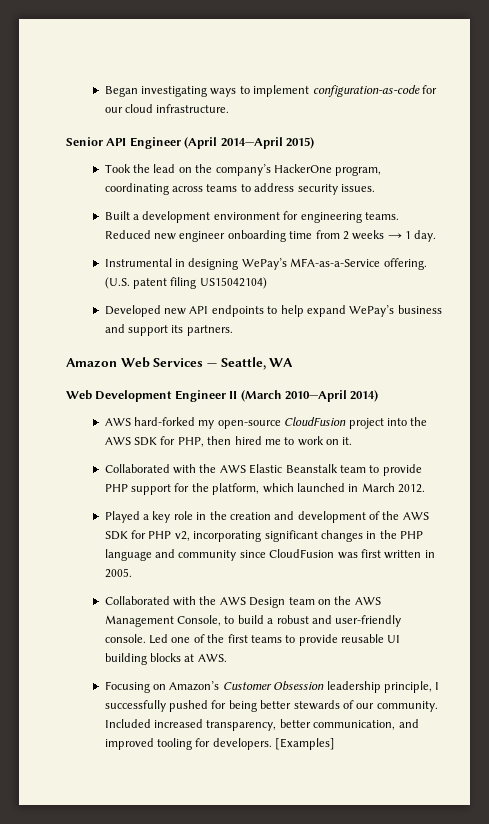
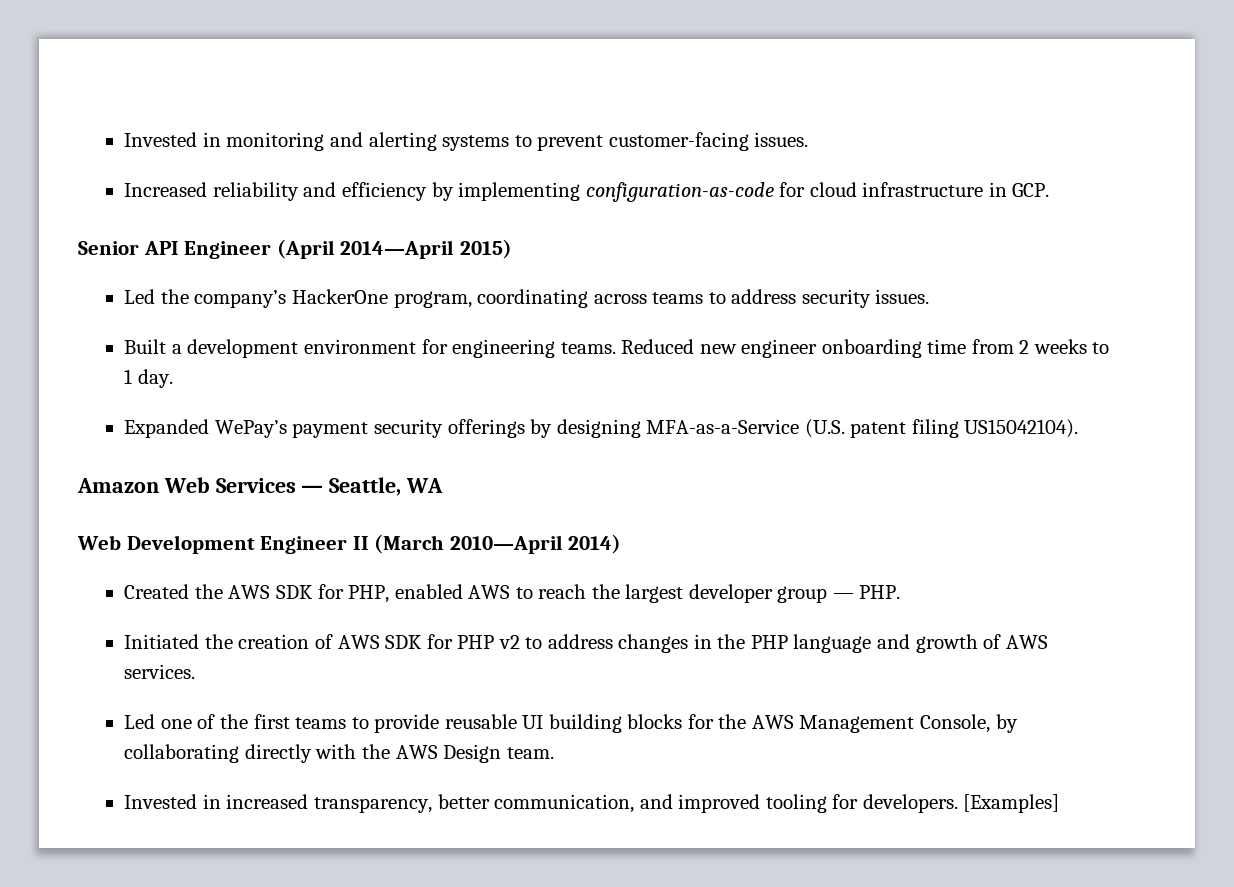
[104,85,437,97] [104,104,230,113] Began investigating ways to implement configuration-as-code for our cloud infrastructure. -> [124,132,809,151] [124,182,1050,202] Invested in monitoring and alerting systems to prevent customer-facing issues. // Increased reliability and efficiency by implementing configuration-as-code for cloud infrastructure in GCP.
[104,164,192,173] Took the lead on -> [124,289,156,304] Led
[387,233,402,239] → -> [1092,342,1110,354] to
[104,258,427,270] [104,277,267,289] [104,305,442,317] [104,324,233,336] Instrumental in designing WePay’s MFA-as-a-Service offering. (U.S. patent filing US15042104) // Developed new API endpoints to help expand WePay’s business and support its partners. -> [124,419,1079,438] Expanded WePay’s payment security offerings by designing MFA-as-a-Service (U.S. patent filing US15042104).
[104,417,407,429] AWS hard-forked my open-source CloudFusion project into -> [124,584,190,599] Created
[207,436,353,446] [104,464,422,476] [104,483,426,495] [104,511,400,523] then hired me to work on it. // Collaborated with the AWS Elastic Beanstalk team to provide PHP support for the platform, which launched in March 2012. // Played a key role in the creation and development of the -> [394,584,901,603] [124,634,334,649] enabled AWS to reach the largest developer group — PHP. // Initiated the creation of
[174,530,318,542] v2, incorporating significant -> [498,634,613,649] v2 to address
[178,549,435,561] [104,568,132,578] [104,596,381,608] [104,615,402,627] [104,634,146,643] community since CloudFusion was first written in 2005. // Collaborated with the AWS Design team on the AWS Management Console, to build a robust and user-friendly console. -> [915,634,1048,653] [124,664,196,679] growth of AWS services. //
[184,654,227,662] [104,681,440,693] [104,700,438,712] [104,719,151,728] at AWS. // Focusing on Amazon’s Customer Obsession leadership principle, I successfully pushed for being better stewards of our community. Included -> [687,714,1018,733] [124,744,554,763] [124,794,221,809] for the AWS Management Console, by collaborating directly with the AWS Design team. // Invested in

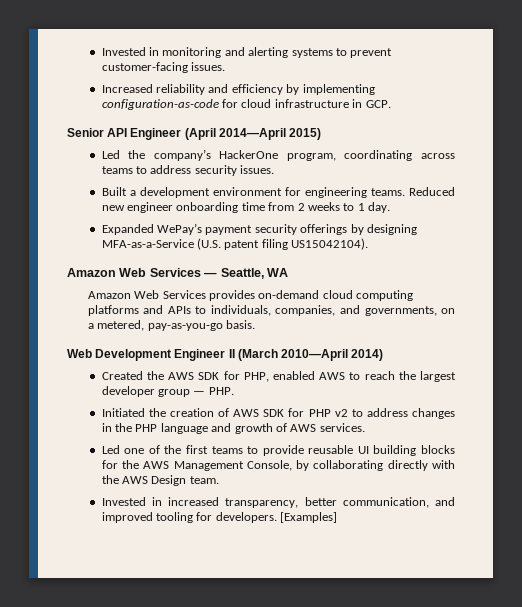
(444, 485) none -> [87,290,414,301] [87,305,456,316] [87,320,256,331] // Amazon Web Services provides on-demand cloud computing platforms and APIs to individuals, companies, and governments, on a metered, pay-as-you-go basis.

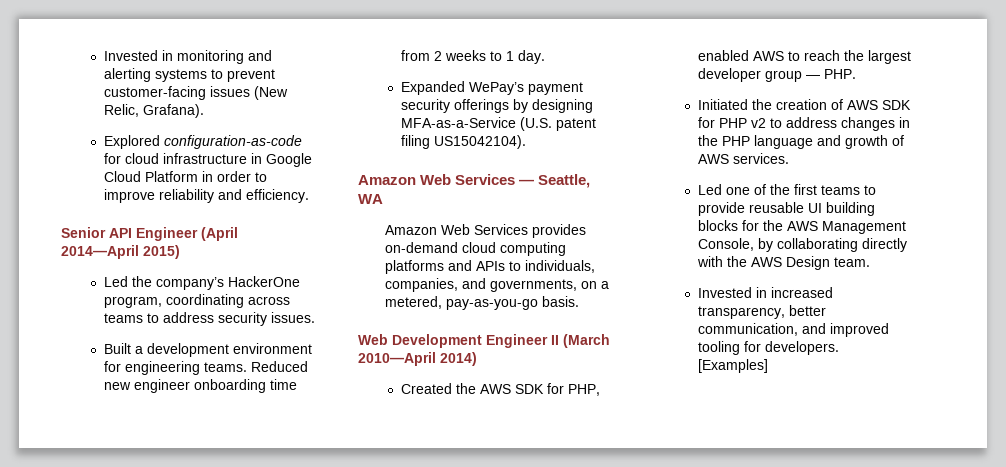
[191,62,226,71] [101,84,375,95] issues. // Increased reliability and efficiency by implementing -> [209,86,288,100] [103,104,204,118] [103,135,160,149] issues (New Relic, Grafana). // Explored
[365,100,391,108] GCP. -> [265,153,312,167] [103,171,267,182] [103,189,309,203] Google Cloud Platform in order to improve reliability and efficiency.

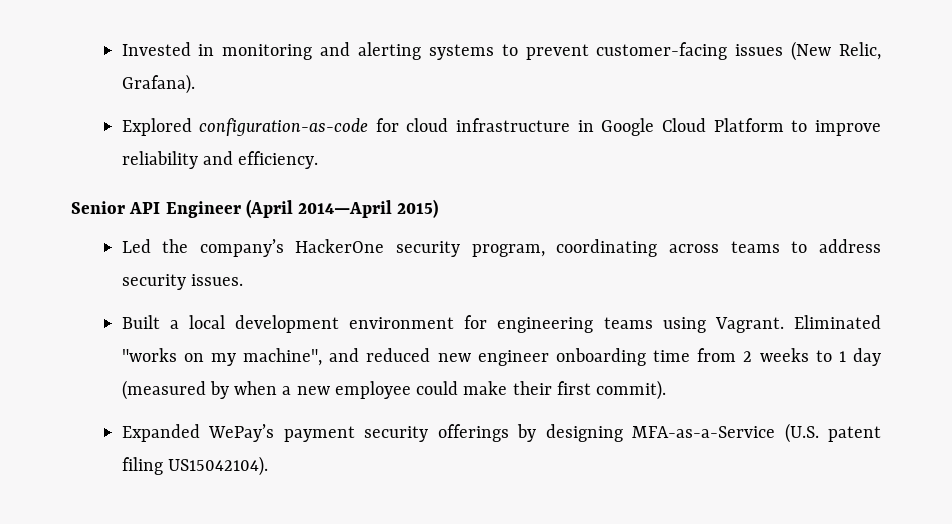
[201,171,251,182] in order -> (784, 125) none
(300, 281) none -> [396,241,461,257] security
(143, 350) none -> [188,315,225,329] local
[203,361,308,372] teams. Reduced -> [603,315,882,333] [121,348,431,366] teams using Vagrant. Eliminated "works on my machine", and reduced
[517,50,545,64] day. -> [852,348,881,366] [121,380,667,400] day (measured by when a new employee could make their first commit).
[358,174,591,188] [358,194,383,204] [385,224,587,238] [385,242,567,256] [385,260,596,274] [385,278,610,292] [385,296,580,310] [358,334,610,348] [358,352,477,366] [400,383,600,396] [697,50,911,64] [697,68,856,82] [697,99,911,110] [697,117,910,131] [697,135,904,149] [697,153,789,164] [697,184,876,195] [697,202,875,216] [697,220,906,234] [697,238,907,252] [696,256,870,270] [697,287,833,298] [697,305,826,319] [697,323,889,337] [697,341,839,355] [697,359,768,373] // Amazon Web Services — Seattle, WA // Amazon Web Services provides on-demand cloud computing platforms and APIs to individuals, companies, and governments, on a metered, pay-as-you-go basis. // Web Development Engineer II (March 2010—April 2014) // Created the AWS SDK for PHP, enabled AWS to reach the largest developer group — PHP. // Initiated the creation of AWS SDK for PHP v2 to address changes in the PHP language and growth of AWS services. // Led one of the first teams to provide reusable UI building blocks for the AWS Management Console, by collaborating directly with the AWS Design team. // Invested in increased transparency, better communication, and improved tooling for developers. [Examples] -> (268, 466) none

